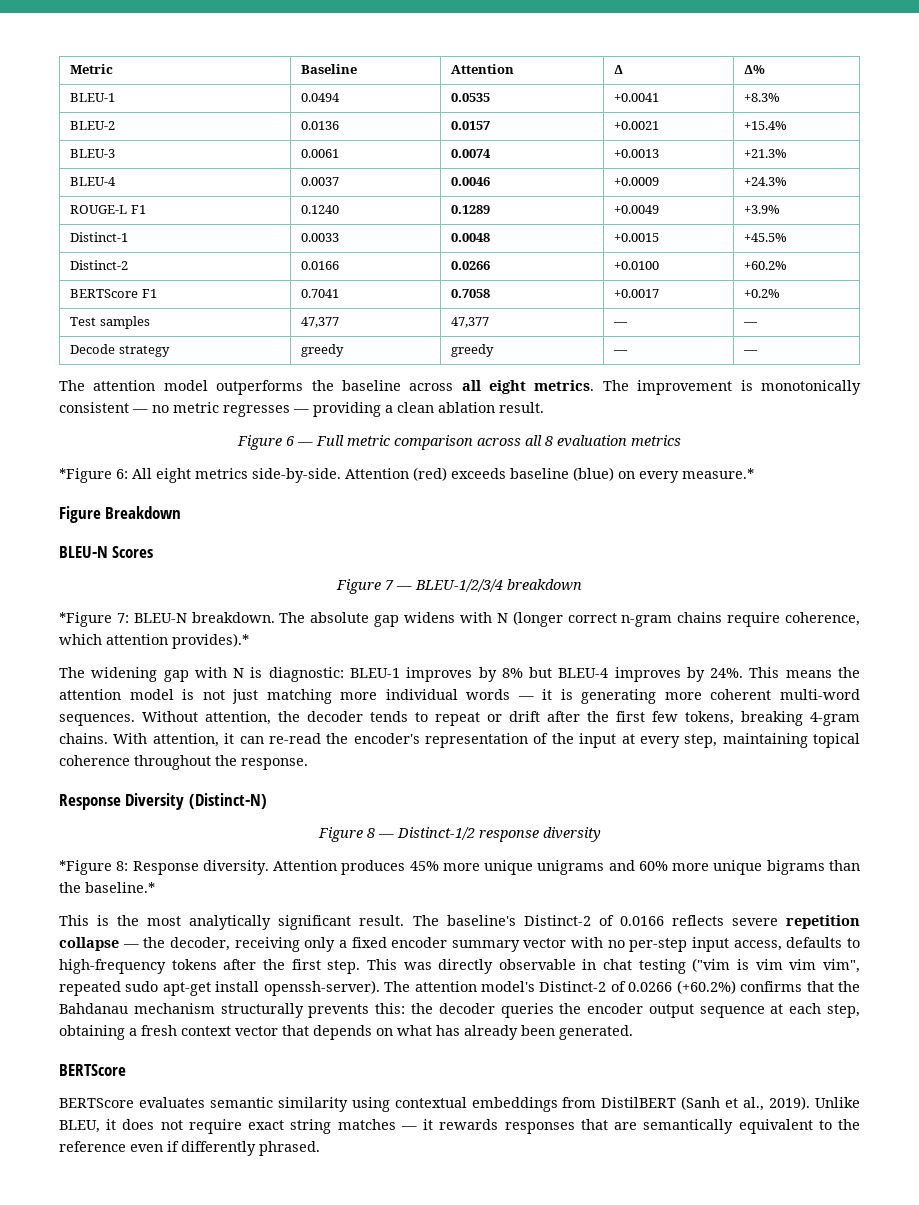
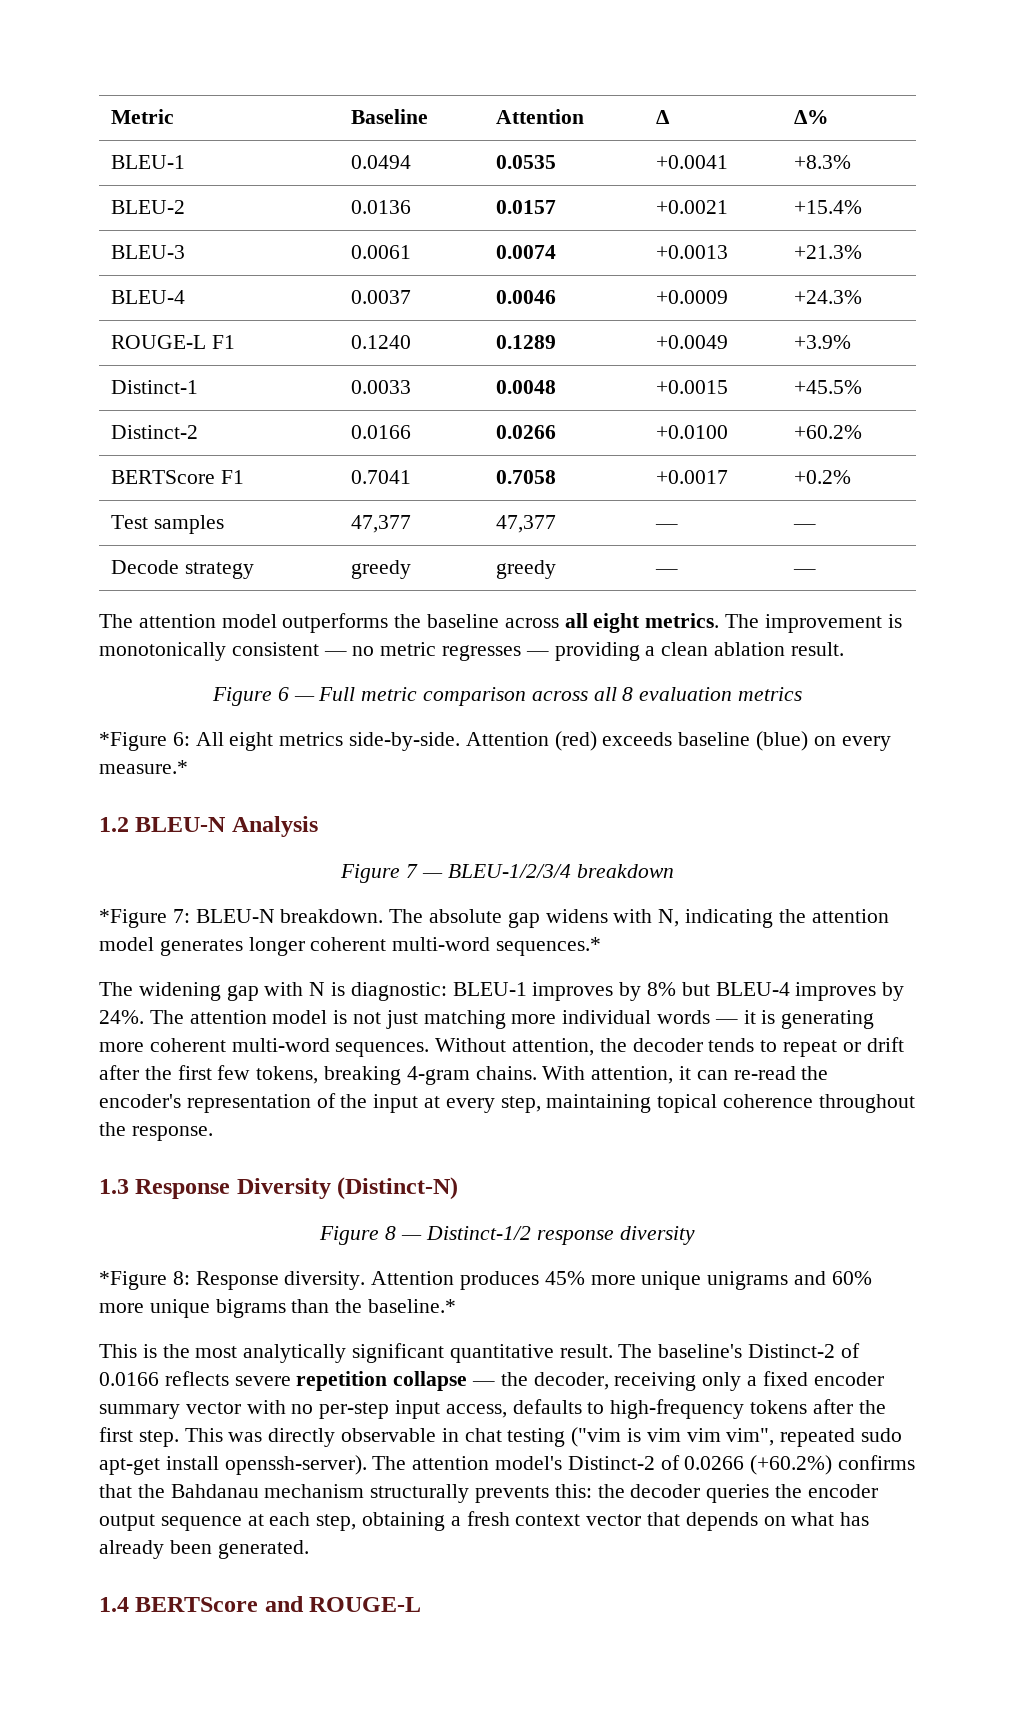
[59,506,182,523] [59,546,154,558] Figure Breakdown // BLEU-N Scores -> [99,816,318,837] 1.2 BLEU-N Analysis
[496,611,861,627] [59,633,249,649] N (longer correct n-gram chains require coherence, which attention provides).* -> [658,909,889,928] [99,937,602,956] N, indicating the attention model generates longer coherent multi-word sequences.*
[749,667,861,678] This means the -> [149,1010,184,1024] The
(308, 764) none -> [99,1179,129,1194] 1.3
(352, 922) none -> [449,1344,554,1363] quantitative
[59,1064,126,1076] [59,1096,860,1112] [59,1119,861,1134] [59,1141,320,1156] BERTScore // BERTScore evaluates semantic similarity using contextual embeddings from DistilBERT (Sanh et al., 2019). Unlike BLEU, it does not require exact string matches — it rewards responses that are semantically equivalent to the reference even if differently phrased. -> [99,1596,422,1612] 1.4 BERTScore and ROUGE-L

